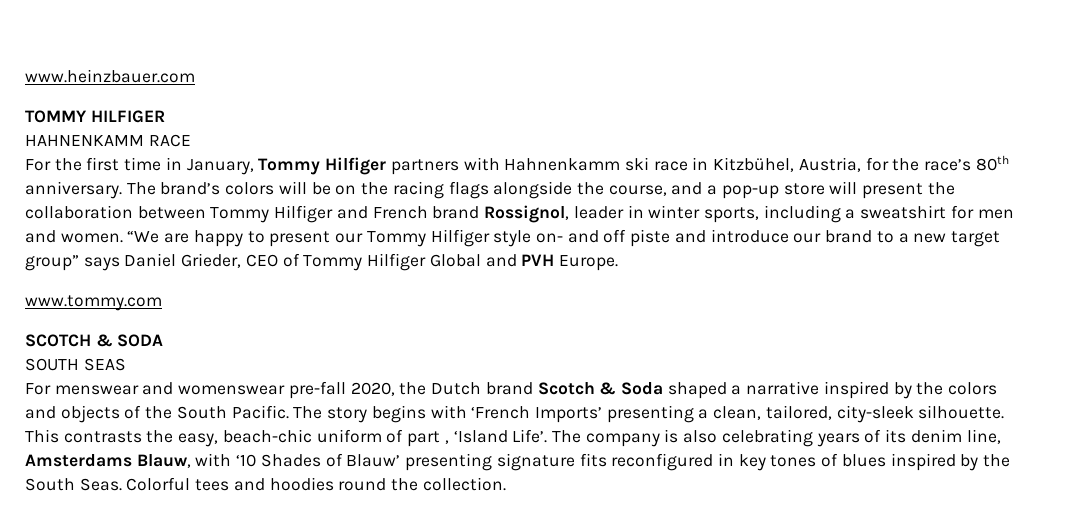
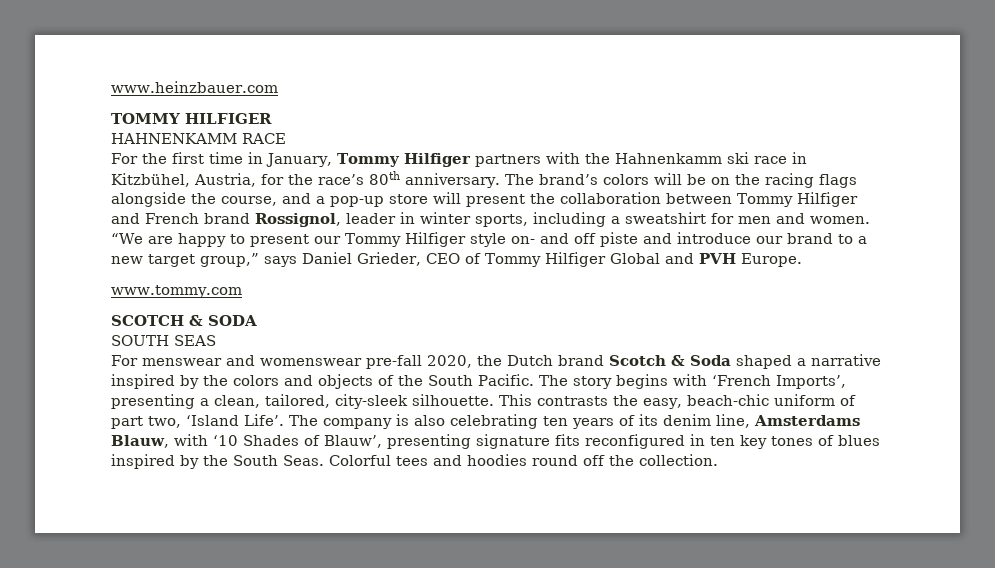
(500, 164) none -> [584,153,610,164] the
[25,255,79,271] group” -> [200,253,259,267] group,”
[534,407,602,423] Imports’ -> [776,375,846,389] Imports’,
[444,440,449,444] , -> [148,416,181,428] two,
(813, 438) none -> [543,416,568,426] ten
[346,454,401,467] Blauw’ -> [324,435,382,448] Blauw’,
(734, 459) none -> [710,436,735,446] ten
(387, 484) none -> [583,455,605,466] off

